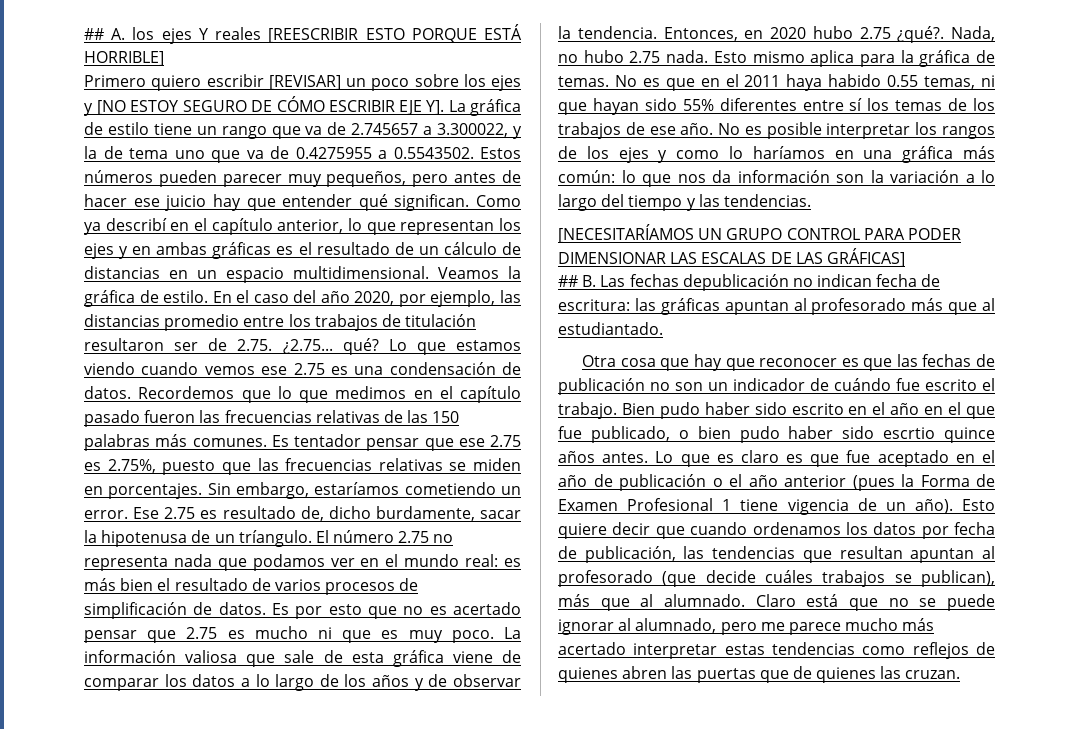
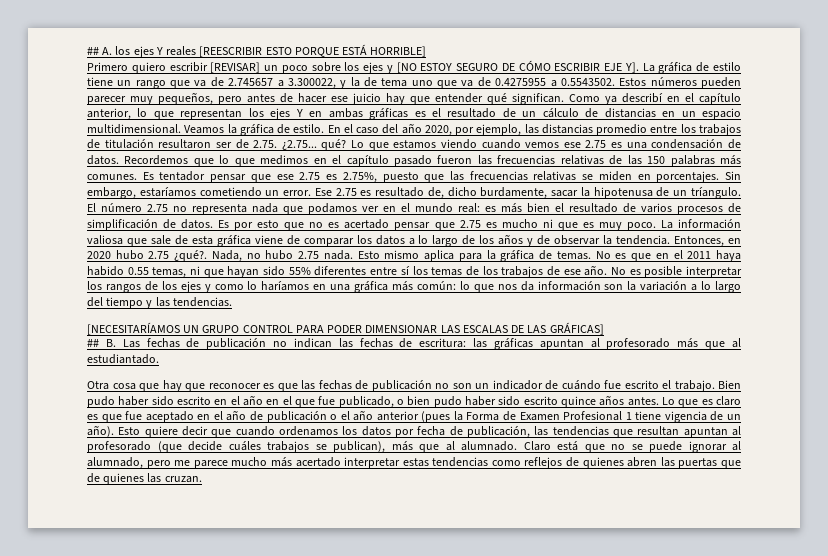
[119,246,129,259] y -> [295,109,303,117] Y
[682,274,918,291] depublicación no indican fecha -> [186,338,393,350] de publicación no indican las fechas
[883,427,936,439] escrtio -> [523,396,558,405] escrito

